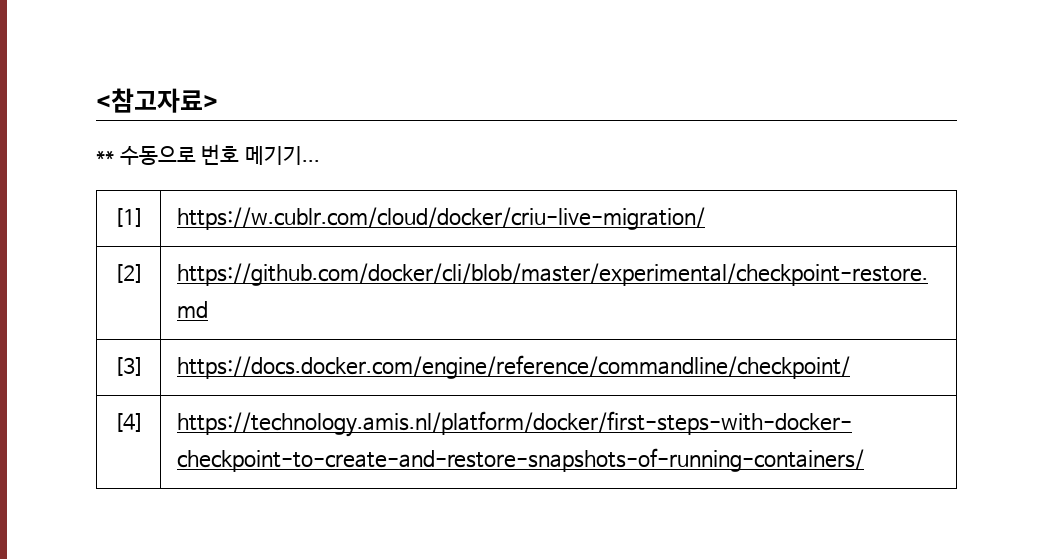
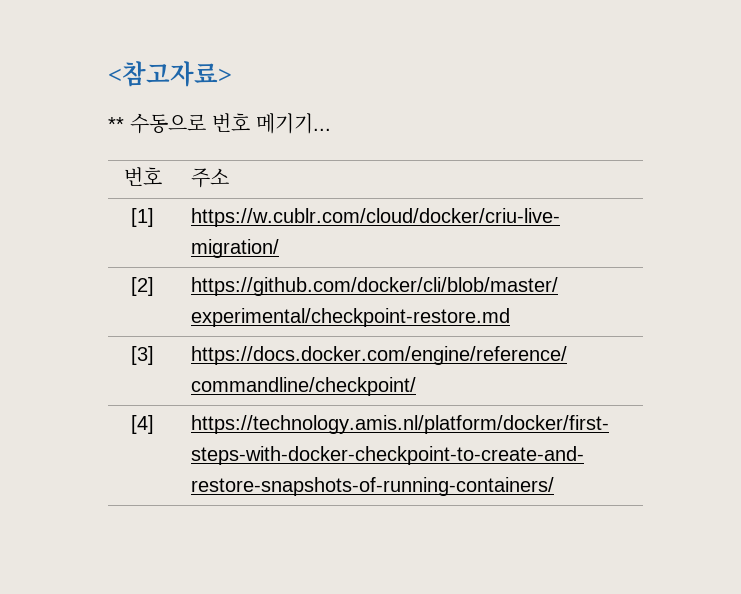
(321, 155) none -> [123,167,162,186] [190,168,229,188] // 번호 | 주소

